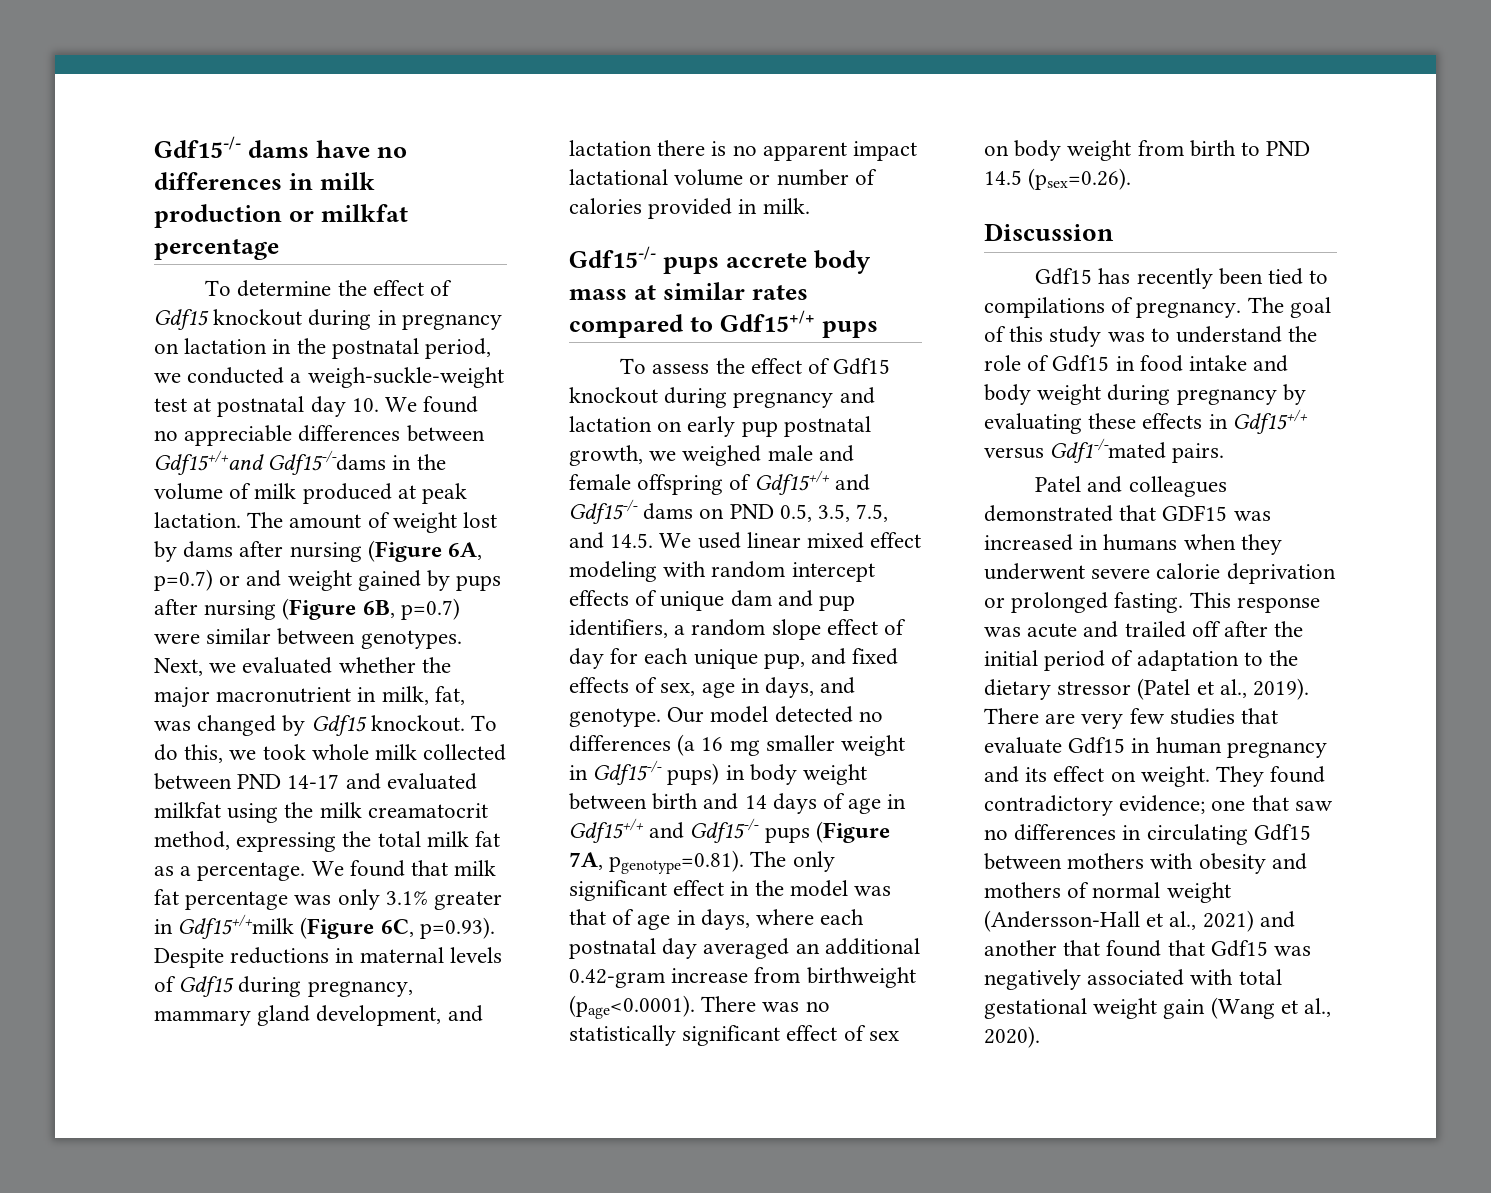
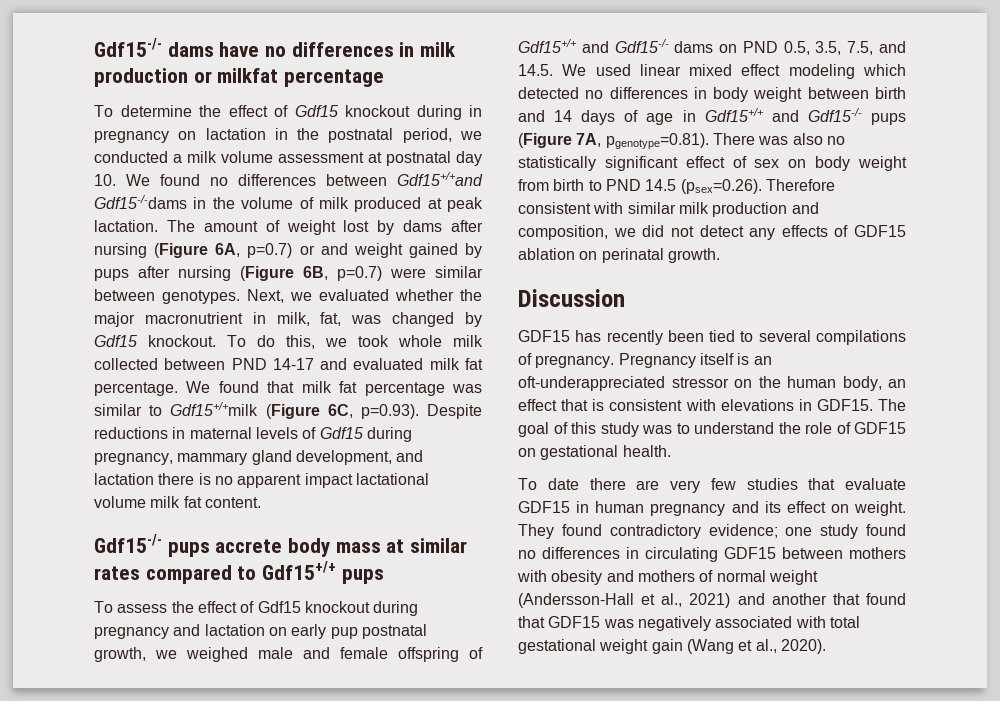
[307,367,504,388] [154,398,187,412] weigh-suckle-weight test -> [187,151,364,163] milk volume assessment
[184,425,293,446] appreciable -> (229, 181) none
[154,802,488,823] [154,831,501,852] [154,866,192,876] milkfat using the milk creamatocrit method, expressing the total milk fat as a -> [429,358,483,370] milk fat
[337,889,503,910] [154,919,173,934] only 3.1% greater in -> [94,404,163,416] similar to
[749,169,877,186] [569,198,810,219] or number of calories provided in milk. -> [150,496,261,508] milk fat content.
[663,561,875,582] [569,590,856,611] [569,619,907,640] [569,648,899,669] [569,677,856,698] [569,706,883,727] [569,734,906,756] [569,760,720,785] with random intercept effects of unique dam and pup identifiers, a random slope effect of day for each unique pup, and fixed effects of sex, age in days, and genotype. Our model detected no differences (a 16 mg smaller weight in Gdf15-/- pups) -> [863,64,906,76] [518,87,688,99] which detected no differences
[750,851,835,872] [569,880,892,901] [569,909,865,930] [569,938,920,959] [569,967,916,988] [569,995,695,1019] The only significant effect in the model was that of age in days, where each postnatal day averaged an additional 0.42-gram increase from birthweight (page<0.0001). -> (709, 141) none
(800, 1007) none -> [792,133,823,145] also
(1132, 179) none -> [765,179,835,191] [518,202,819,217] [518,225,906,240] [518,248,720,263] Therefore consistent with similar milk production and composition, we did not detect any effects of GDF15 ablation on perinatal growth.
[1035,268,1093,285] Gdf15 -> [518,330,570,342] GDF15
(1329, 277) none -> [758,330,811,342] several
(1242, 310) none -> [618,353,772,368] [518,376,906,391] [518,399,873,411] Pregnancy itself is an oft-underappreciated stressor on the human body, an effect that is consistent with elevations in GDF15.
[1052,355,1289,372] [984,384,1306,405] [984,409,1308,434] [984,438,1225,463] [1035,476,1227,497] [984,505,1271,522] [984,534,1282,555] [984,563,1336,584] [984,592,1320,613] [984,621,1304,638] [984,650,1299,671] [984,678,1310,700] [984,708,1039,724] Gdf15 in food intake and body weight during pregnancy by evaluating these effects in Gdf15+/+ versus Gdf1-/-mated pairs. // Patel and colleagues demonstrated that GDF15 was increased in humans when they underwent severe calorie deprivation or prolonged fasting. This response was acute and trailed off after the initial period of adaptation to the dietary stressor (Patel et al., 2019). There -> [854,422,906,434] [518,445,671,460] [518,478,626,490] GDF15 on gestational health. // To date there
[1068,737,1126,754] Gdf15 -> [518,501,570,513] GDF15
[1251,795,1333,811] that saw -> [820,524,906,539] study found
[1253,824,1311,841] Gdf15 -> [724,547,776,559] GDF15
[1210,940,1268,957] Gdf15 -> [548,616,601,628] GDF15

